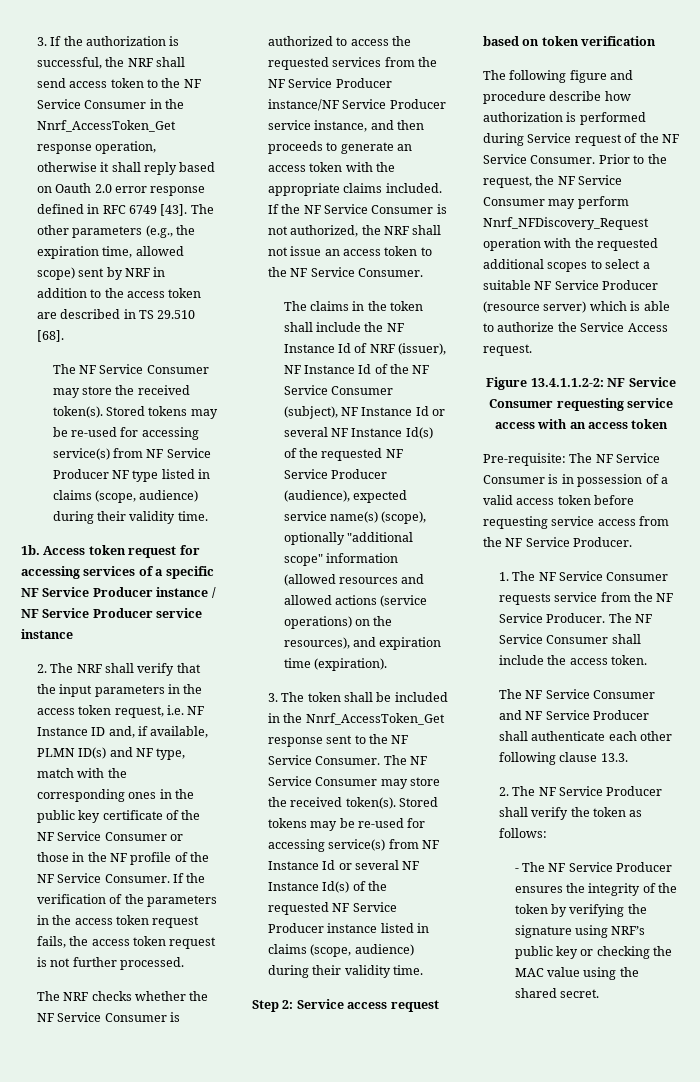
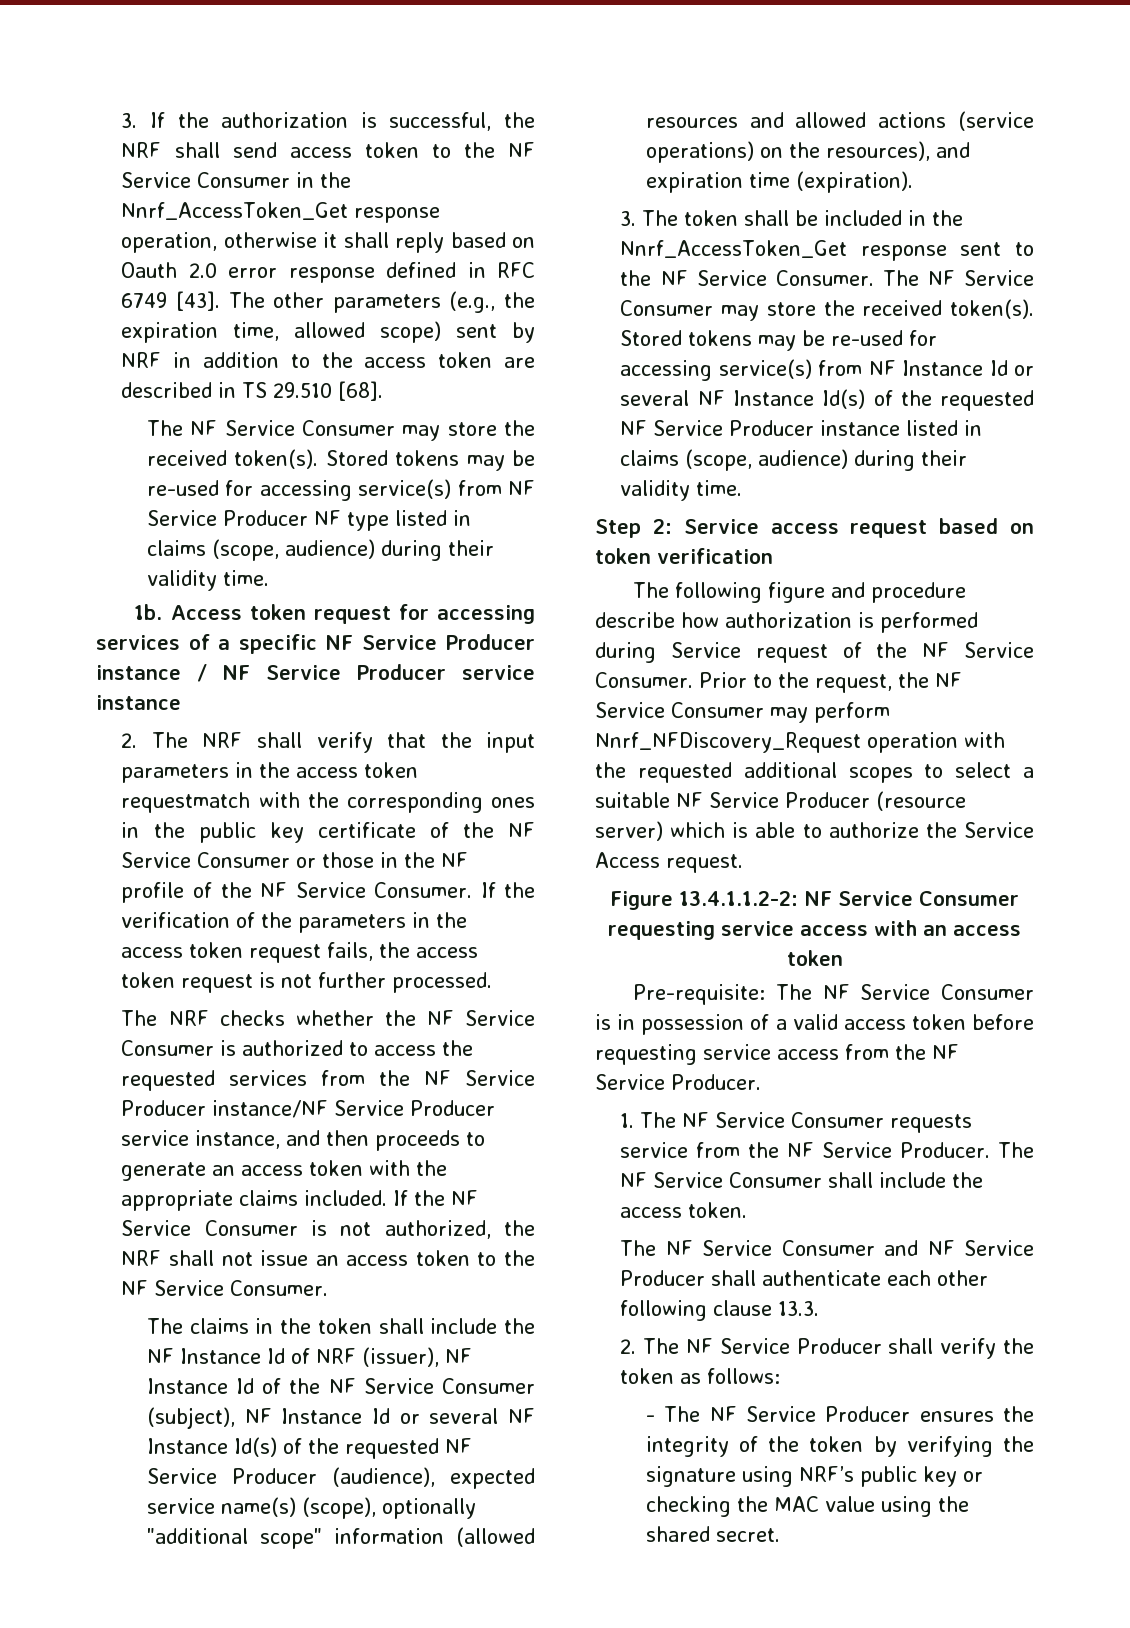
[114,705,205,718] [36,726,209,738] [36,747,186,760] [36,768,74,778] request, i.e. NF Instance ID and, if available, PLMN ID(s) and NF type, match -> [121,792,251,813] requestmatch

